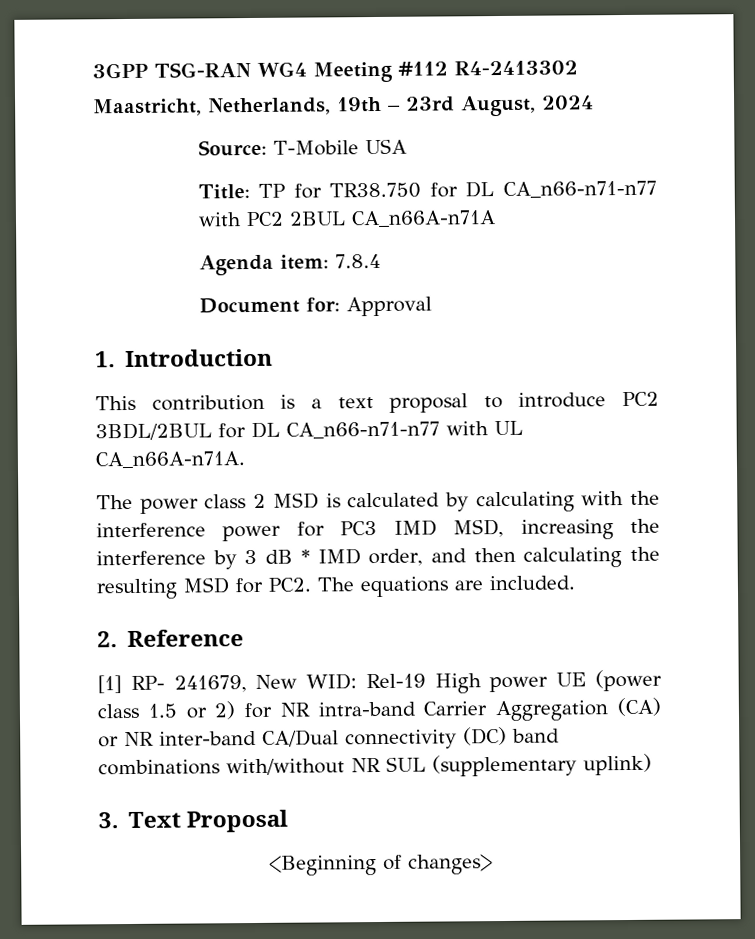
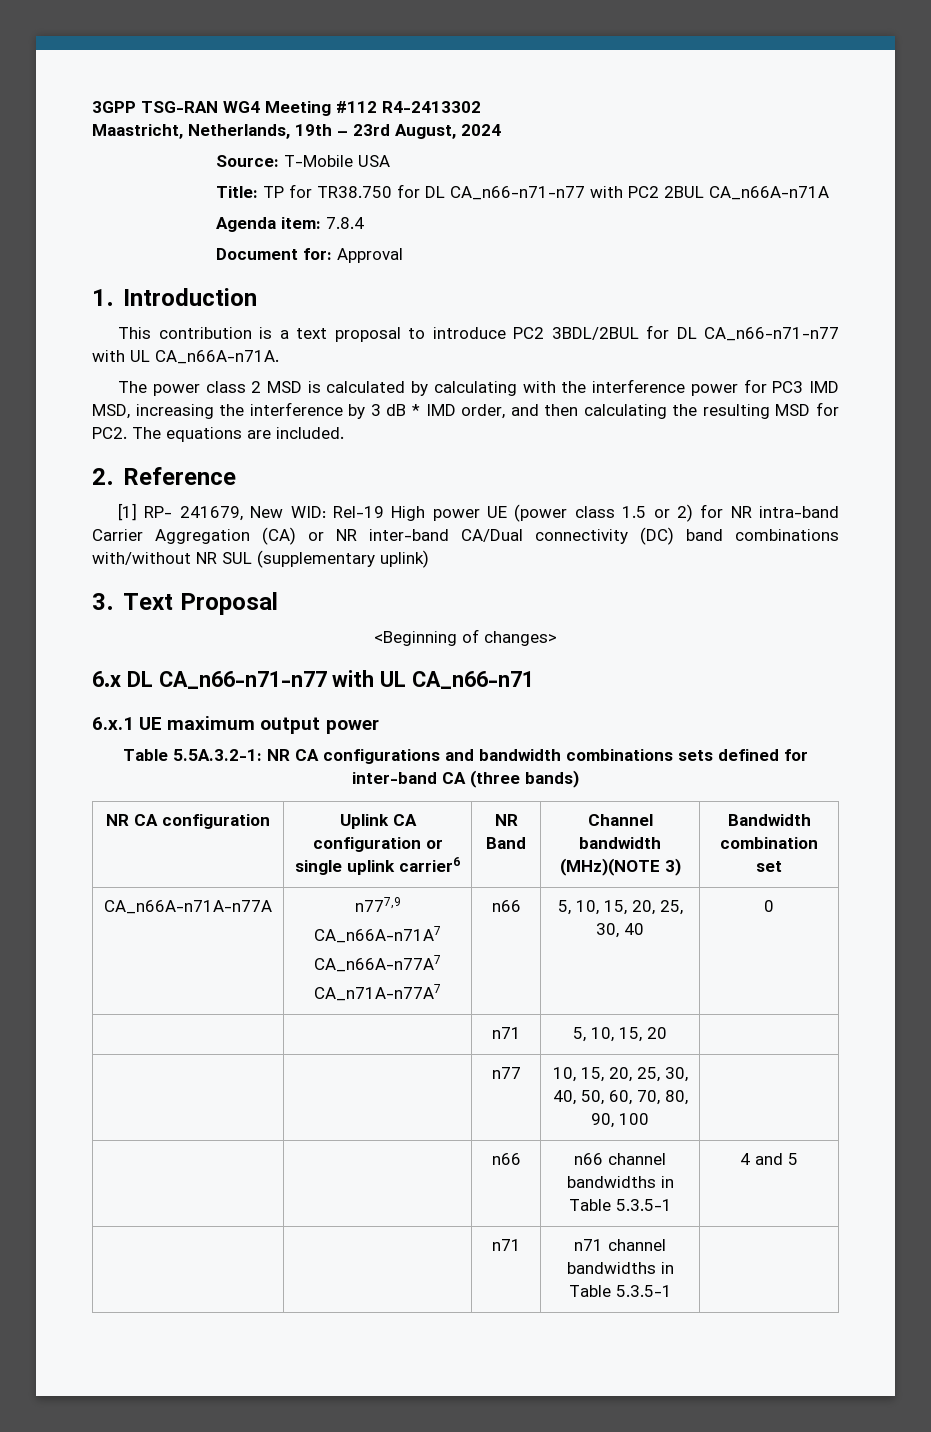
(493, 864) none -> [92,670,535,689] [92,716,379,734] [123,749,808,764] [352,770,579,788] [106,814,270,829] [339,814,417,829] [312,837,443,852] [295,857,460,875] [494,814,518,826] [486,837,526,849] [587,814,653,826] [579,837,661,849] [559,858,681,876] [727,814,811,826] [720,837,818,849] [756,861,782,872] [104,900,272,914] [354,897,401,912] [314,926,441,943] [314,955,441,972] [314,984,441,1001] [491,900,521,912] [557,900,683,915] [596,923,644,938] [764,900,774,912] [491,1027,521,1039] [573,1027,667,1042] [491,1067,521,1079] [552,1067,688,1082] [552,1090,688,1105] [591,1113,649,1128] [491,1153,521,1165] [574,1153,666,1165] [566,1176,674,1188] [568,1199,672,1211] [740,1153,798,1165] [491,1239,521,1251] [574,1239,666,1251] [566,1262,674,1274] [568,1285,672,1297] // 6.x DL CA_n66-n71-n77 with UL CA_n66-n71 // 6.x.1 UE maximum output power // Table 5.5A.3.2-1: NR CA configurations and bandwidth combinations sets defined for inter-band CA (three bands) // NR CA configuration | Uplink CA configuration or single uplink carrier6 | NR Band | Channel bandwidth (MHz)(NOTE 3) | Bandwidth combination set // CA_n66A-n71A-n77A | n777,9 // CA_n66A-n71A7 // CA_n66A-n77A7 // CA_n71A-n77A7 | n66 | 5, 10, 15, 20, 25, 30, 40 | 0 // | | n71 | 5, 10, 15, 20 | // | | n77 | 10, 15, 20, 25, 30, 40, 50, 60, 70, 80, 90, 100 | // | | n66 | n66 channel bandwidths in Table 5.3.5-1 | 4 and 5 // | | n71 | n71 channel bandwidths in Table 5.3.5-1 |

